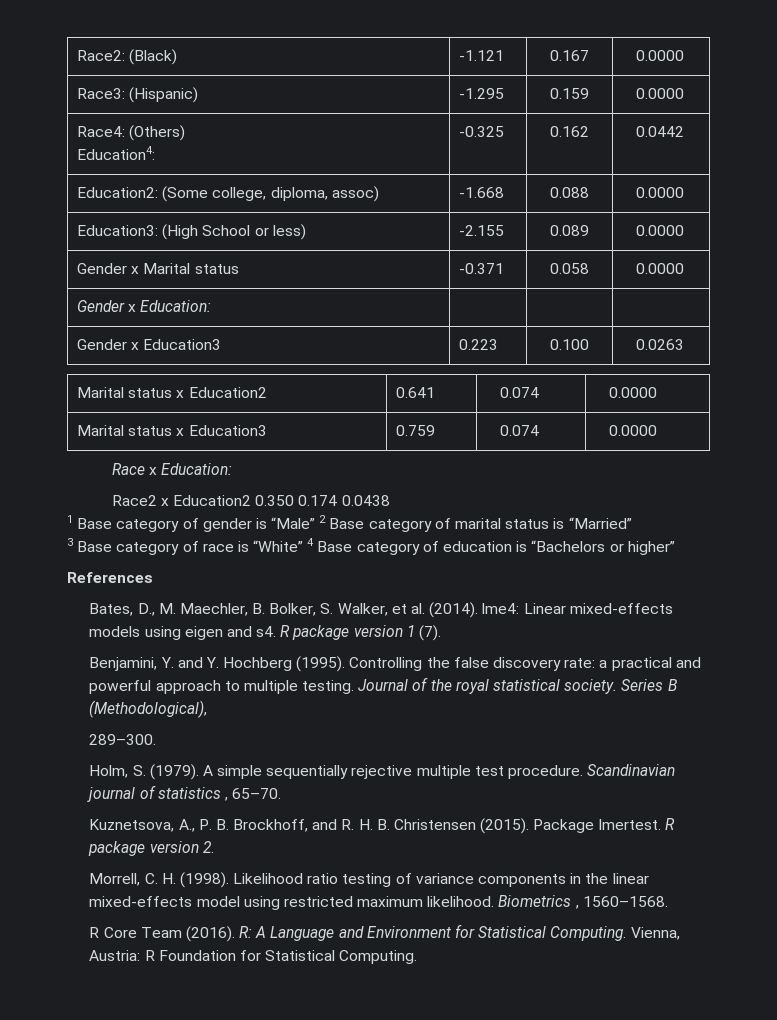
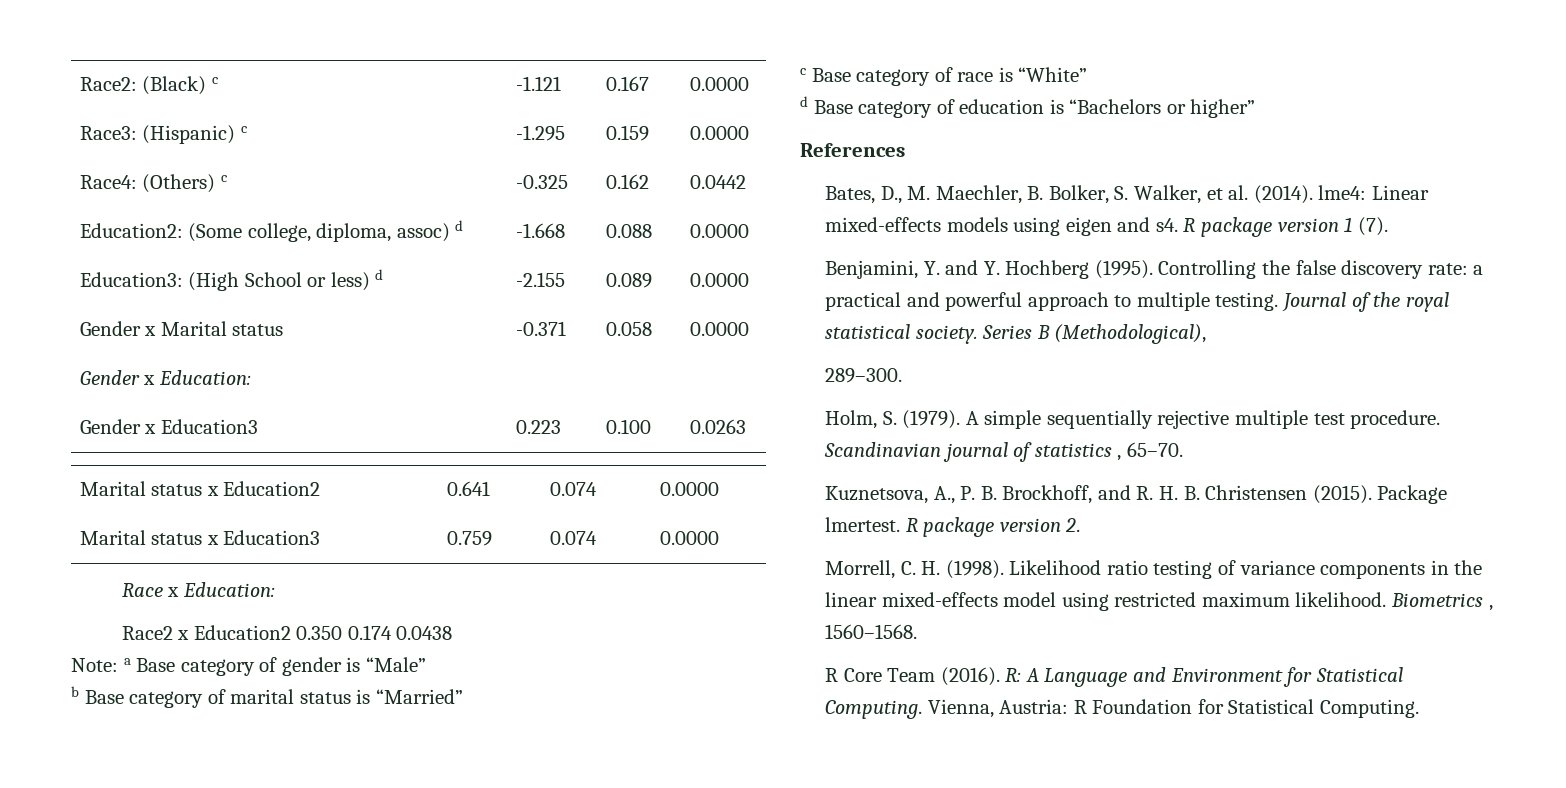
(178, 57) none -> [211,77,218,84] c
(199, 95) none -> [240,126,247,133] c
[77,146,156,160] // Education4: -> [220,175,227,182] c
(379, 194) none -> [455,220,464,231] d
(306, 232) none -> [375,269,384,280] d
[67,515,73,523] 1 -> [71,658,131,672] Note: a
[319,515,327,523] 2 -> [71,686,79,697] // b
[67,538,73,546] 3 -> [800,68,806,75] c
[307,538,315,546] 4 -> [800,96,808,107] // d

